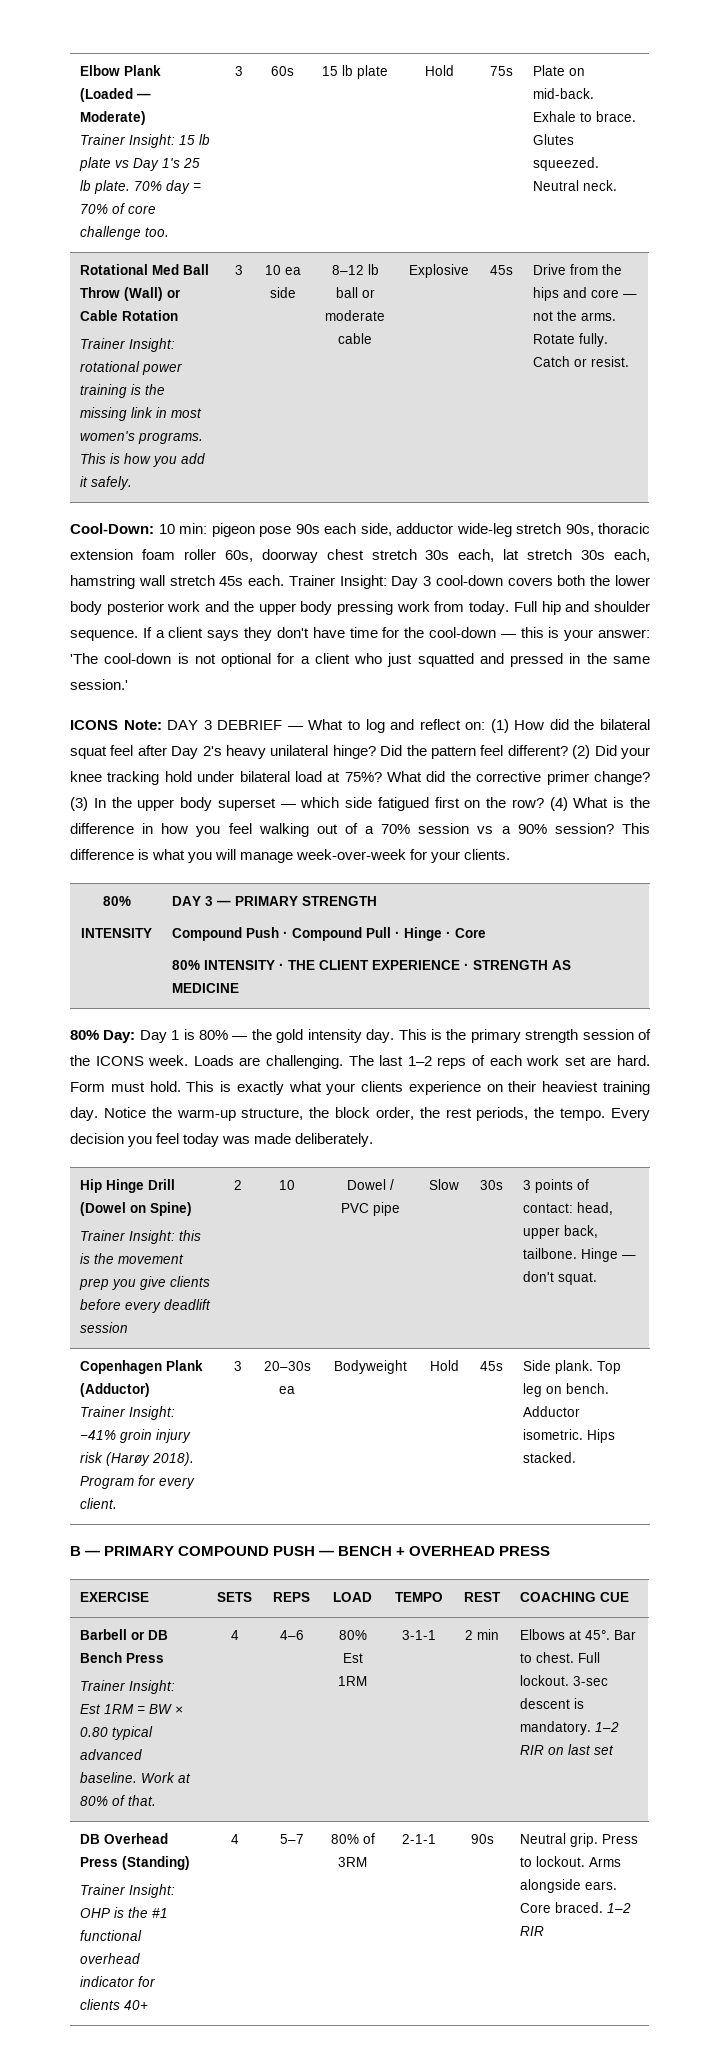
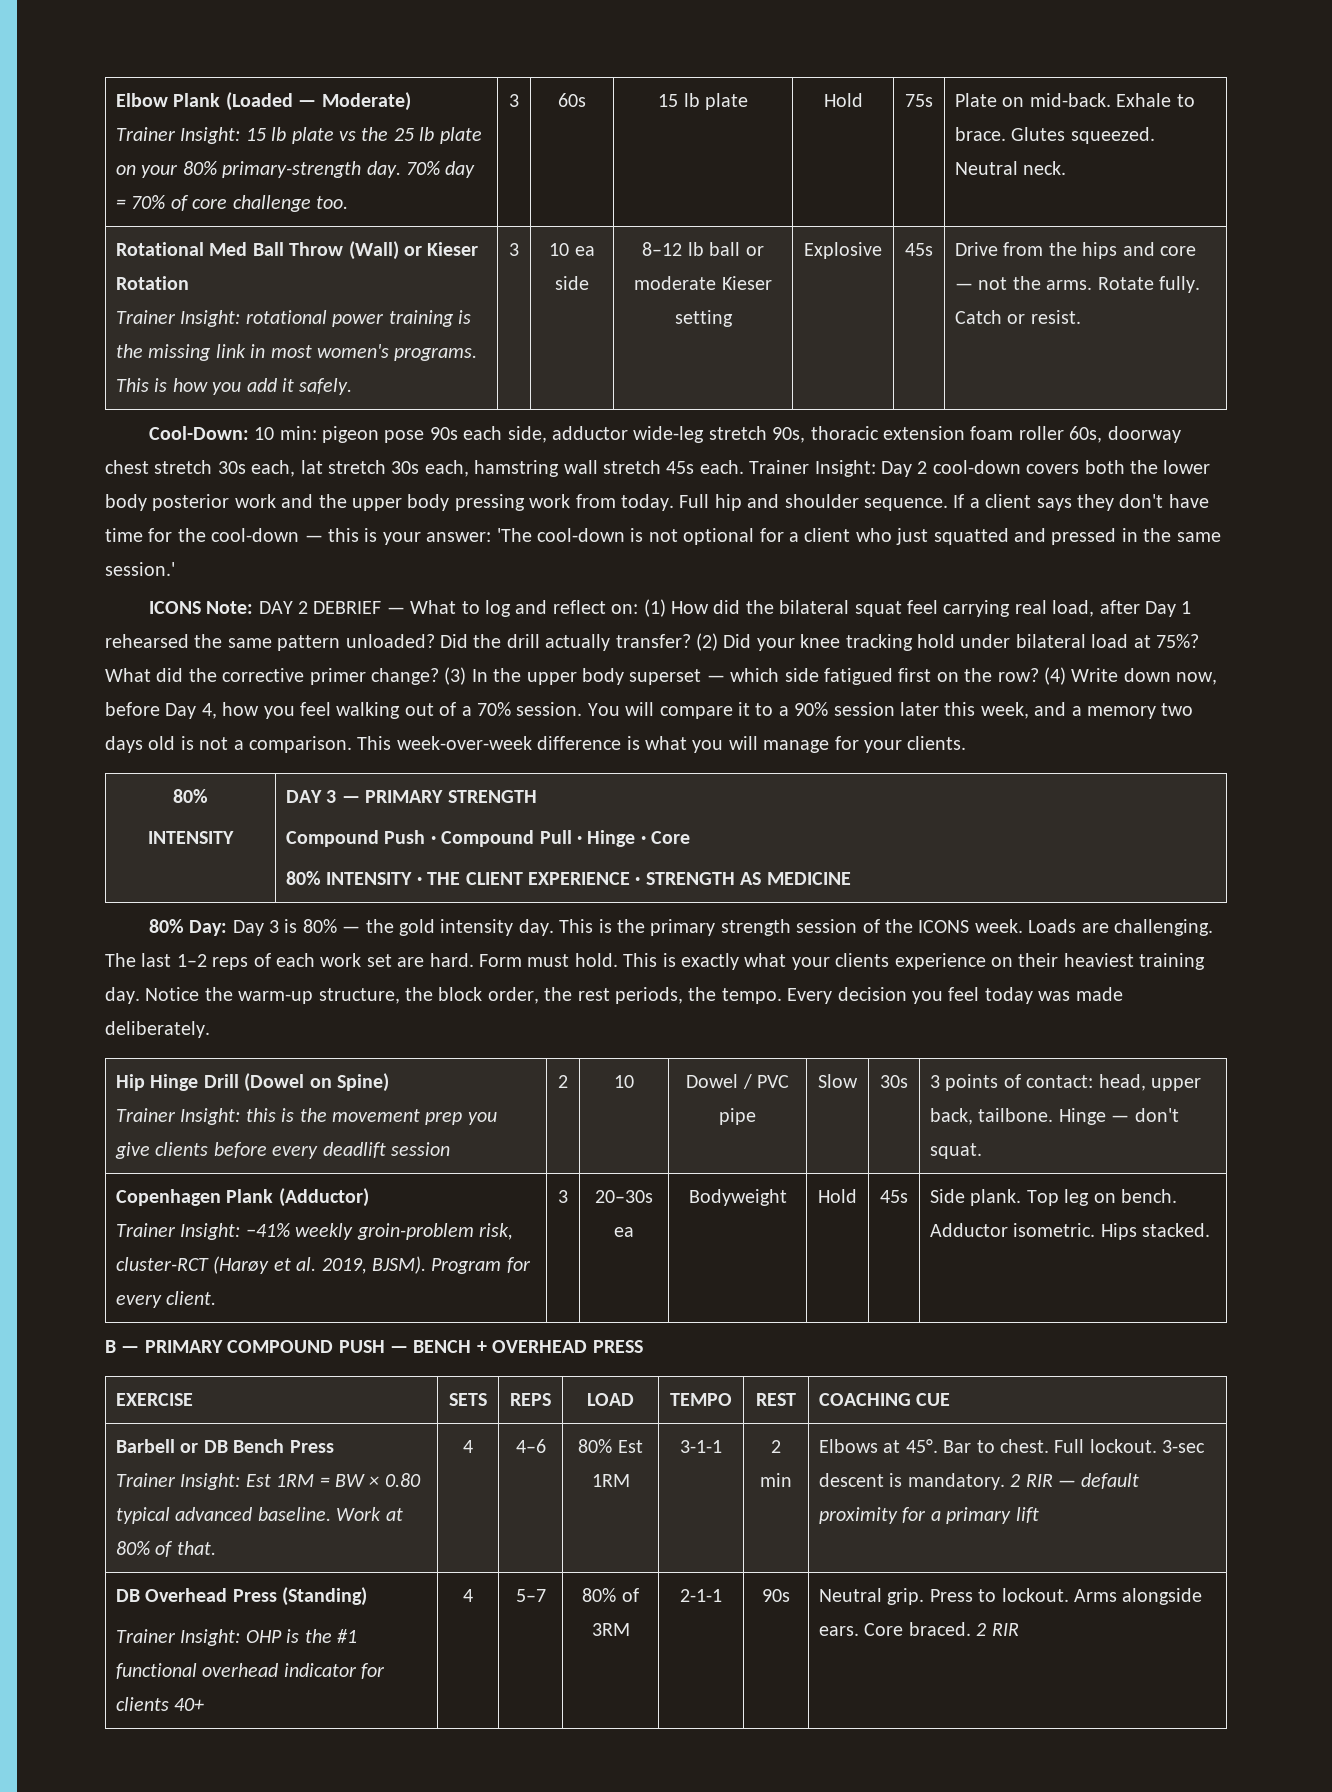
[133,158,201,171] [80,180,131,194] Day 1's 25 lb plate. -> [361,127,482,144] [115,161,401,178] the 25 lb plate on your 80% primary-strength day.
[80,310,119,321] Cable -> [427,242,479,256] Kieser
[338,333,372,344] cable -> [721,276,772,290] [674,310,733,327] Kieser setting
[423,576,432,586] 3 -> [917,461,928,474] 2
[203,720,212,730] 3 -> [298,601,309,614] 2
[137,745,568,759] after Day 2's heavy unilateral hinge? Did the pattern feel different? -> [943,600,1192,617] [105,634,691,651] carrying real load, after Day 1 rehearsed the same pattern unloaded? Did the drill actually transfer?
[573,797,650,808] [70,823,154,834] What is the difference in -> [1071,668,1218,685] [105,702,217,719] Write down now, before Day 4,
[418,823,650,834] session vs a 90% session? This -> [516,702,1194,719] [105,736,532,753] session. You will compare it to a 90% session later this week, and a memory two days old is not a comparison. This week-over-week
[296,849,407,860] week-over-week -> (830, 746) none
[171,1030,180,1040] 1 -> [269,920,280,933] 3
[120,1429,192,1443] [80,1452,195,1466] groin injury risk (Harøy 2018). -> [295,1223,513,1240] [115,1256,426,1274] weekly groin-problem risk, cluster-RCT (Harøy et al. 2019, BJSM).
[595,1722,620,1732] [520,1744,615,1755] 1–2 RIR on last set -> [1010,1473,1140,1489] [818,1507,1039,1524] 2 RIR — default proximity for a primary lift
[607,1903,632,1913] 1–2 -> [976,1623,987,1636] 2

